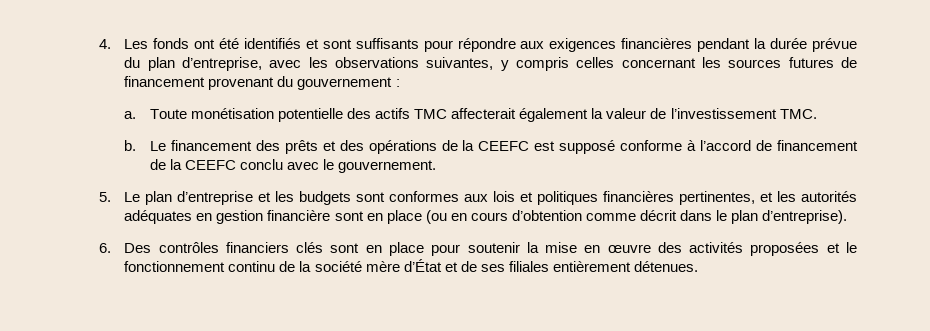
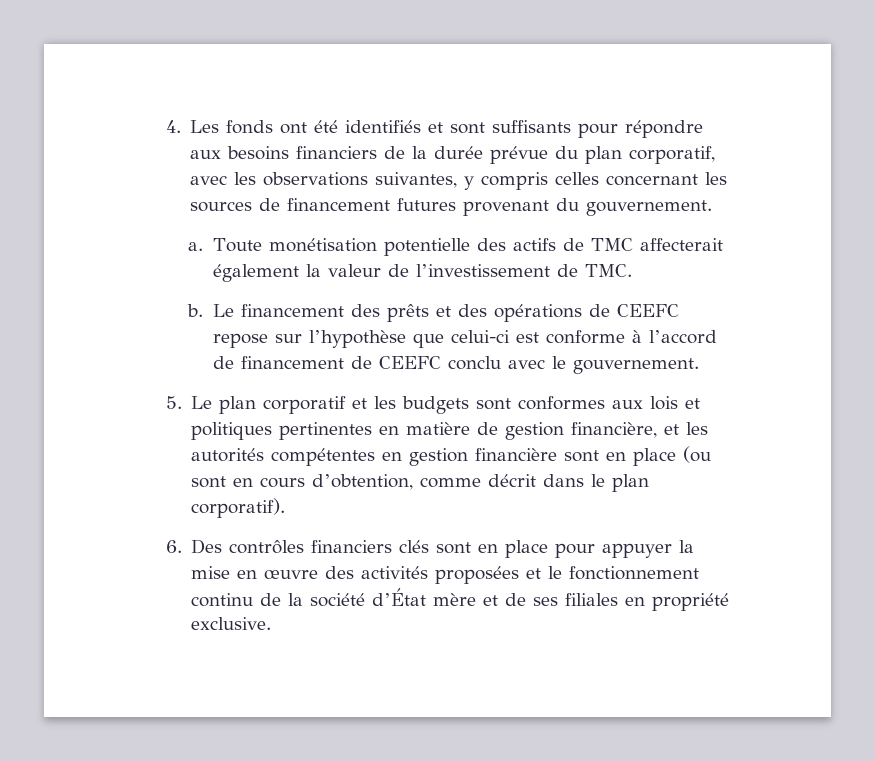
[549,38,751,52] exigences financières pendant -> [227,146,406,160] besoins financiers de
[181,57,262,71] d’entreprise, -> [629,146,716,164] corporatif,
[788,57,857,68] [124,76,206,87] futures de financement -> [259,198,457,211] de financement futures
[297,77,400,90] gouvernement : -> [586,200,713,216] gouvernement.
(411, 113) none -> [562,238,584,251] de
(777, 113) none -> [556,264,578,277] de
[462,140,616,154] la CEEFC est supposé -> [616,304,679,317] [212,330,539,348] CEEFC repose sur l’hypothèse que celui-ci est
[169,159,182,170] la -> (372, 362) none
[177,191,254,205] d’entreprise -> [263,396,347,414] corporatif
[603,191,756,205] financières pertinentes, -> [279,422,658,440] pertinentes en matière de gestion financière,
[124,210,193,224] adéquates -> [271,448,376,466] compétentes
(447, 217) none -> [191,476,227,488] sont
[511,210,582,221] d’obtention -> [312,474,414,490] d’obtention,
[762,210,848,224] d’entreprise). -> [191,498,286,518] corporatif).
[467,242,520,253] soutenir -> [602,543,673,558] appuyer
[365,259,442,272] mère d’État -> [372,588,477,606] d’État mère
[552,261,698,272] entièrement détenues. -> [625,593,730,611] [191,617,272,630] en propriété exclusive.

